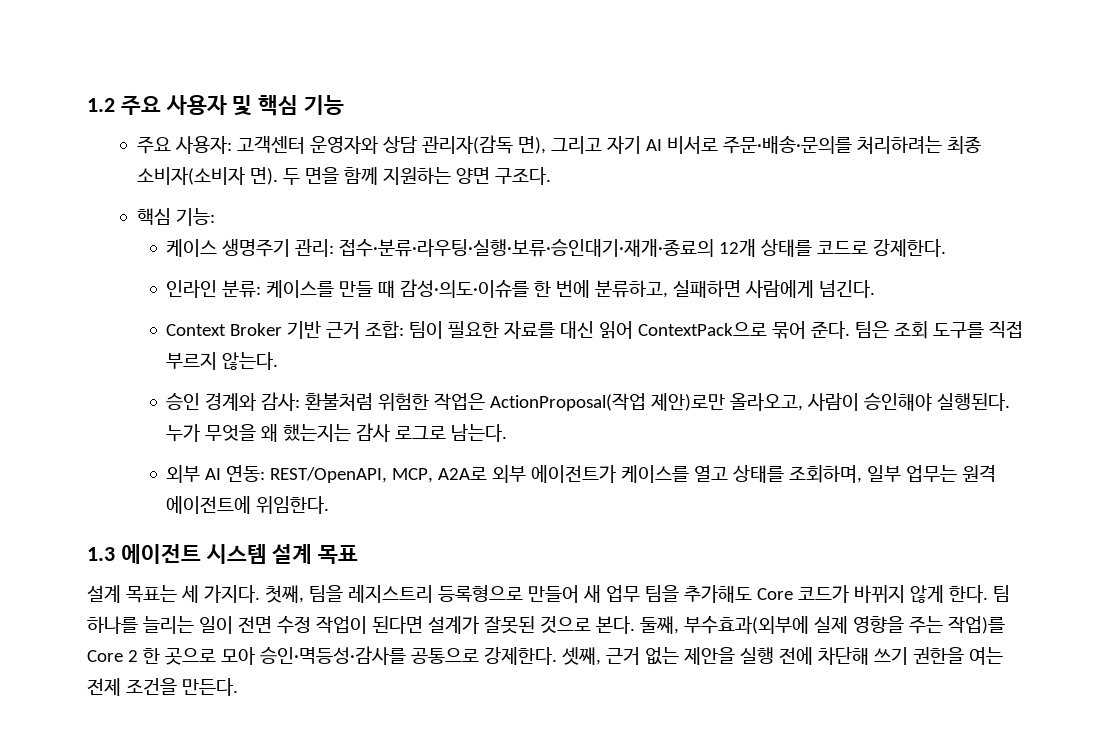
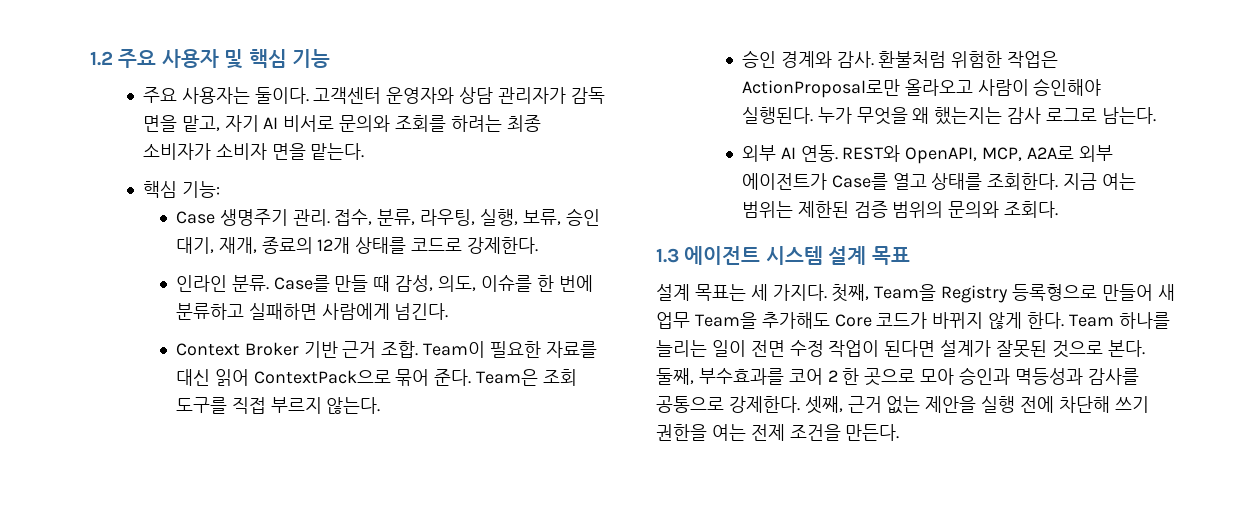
[174,136,232,154] 사용자: -> [181,87,309,104] 사용자는 둘이다.
[421,135,981,154] [136,167,551,185] [136,208,215,226] [166,239,715,257] 관리자(감독 면), 그리고 자기 AI 비서로 주문·배송·문의를 처리하려는 최종 소비자(소비자 면). 두 면을 함께 지원하는 양면 구조다. // 핵심 기능: // 케이스 생명주기 관리: 접수·분류·라우팅·실행·보류·승인대기·재개·종료의 -> [497,87,605,104] [142,115,541,132] [142,143,365,160] [142,181,220,198] [175,208,600,226] [175,237,313,254] 관리자가 감독 면을 맡고, 자기 AI 비서로 문의와 조회를 하려는 최종 소비자가 소비자 면을 맡는다. // 핵심 기능: // Case 생명주기 관리. 접수, 분류, 라우팅, 실행, 보류, 승인 대기, 재개, 종료의
[222,279,530,298] 분류: 케이스를 만들 때 감성·의도·이슈를 -> [231,275,532,292] 분류. Case를 만들 때 감성, 의도, 이슈를
[595,280,669,298] 분류하고, -> [175,303,244,320] 분류하고
[365,321,444,339] 조합: 팀이 -> [381,341,486,358] 조합. Team이
[855,321,890,338] 팀은 -> [476,369,539,386] Team은
[261,392,301,411] 감사: -> [836,51,874,68] 감사.
[490,393,804,411] ActionProposal(작업 제안)로만 올라오고, -> [741,79,973,98] ActionProposal로만 올라오고
[226,465,388,483] 연동: REST/OpenAPI, -> [800,145,978,164] 연동. REST와 OpenAPI,
[621,465,690,483] 케이스를 -> [831,173,888,190] Case를
[789,465,997,483] [166,496,330,514] 조회하며, 일부 업무는 원격 에이전트에 위임한다. -> [987,173,1136,190] [741,201,1059,218] 조회한다. 지금 여는 범위는 제한된 검증 범위의 문의와 조회다.
[308,585,433,603] 팀을 레지스트리 -> [874,284,1009,303] Team을 Registry
[644,585,679,602] 팀을 -> [694,312,757,329] Team을
[992,585,1010,602] 팀 -> [1068,314,1114,327] Team
[683,616,1005,634] [87,650,123,662] 부수효과(외부에 실제 영향을 주는 작업)를 Core -> [698,368,823,385] 부수효과를 코어
[259,646,406,665] 승인·멱등성·감사를 -> [959,367,1139,385] 승인과 멱등성과 감사를

